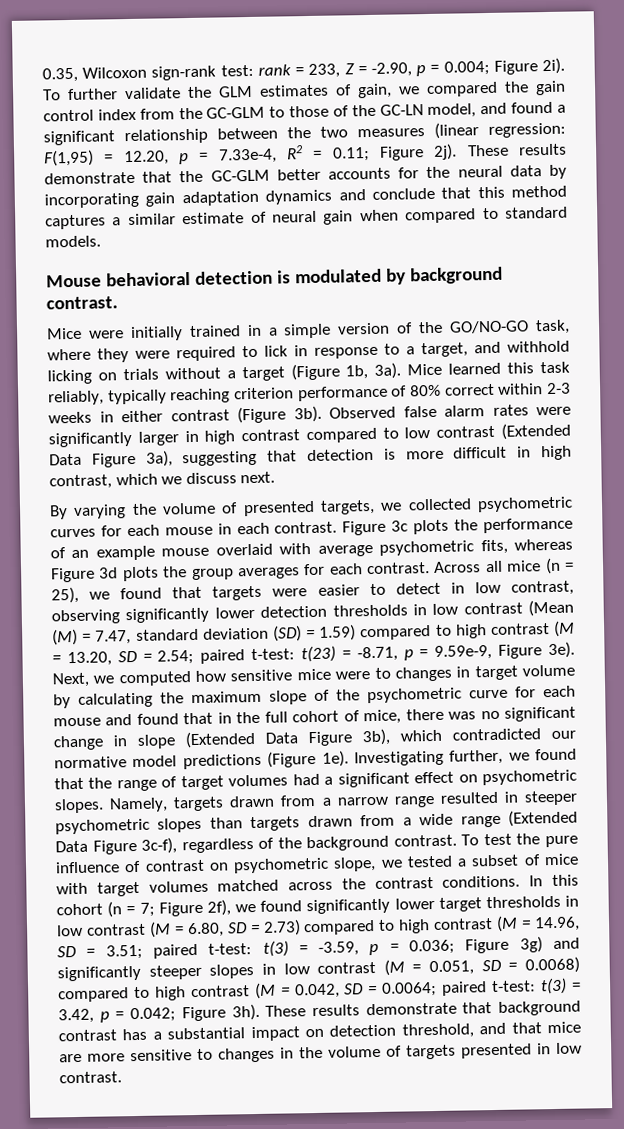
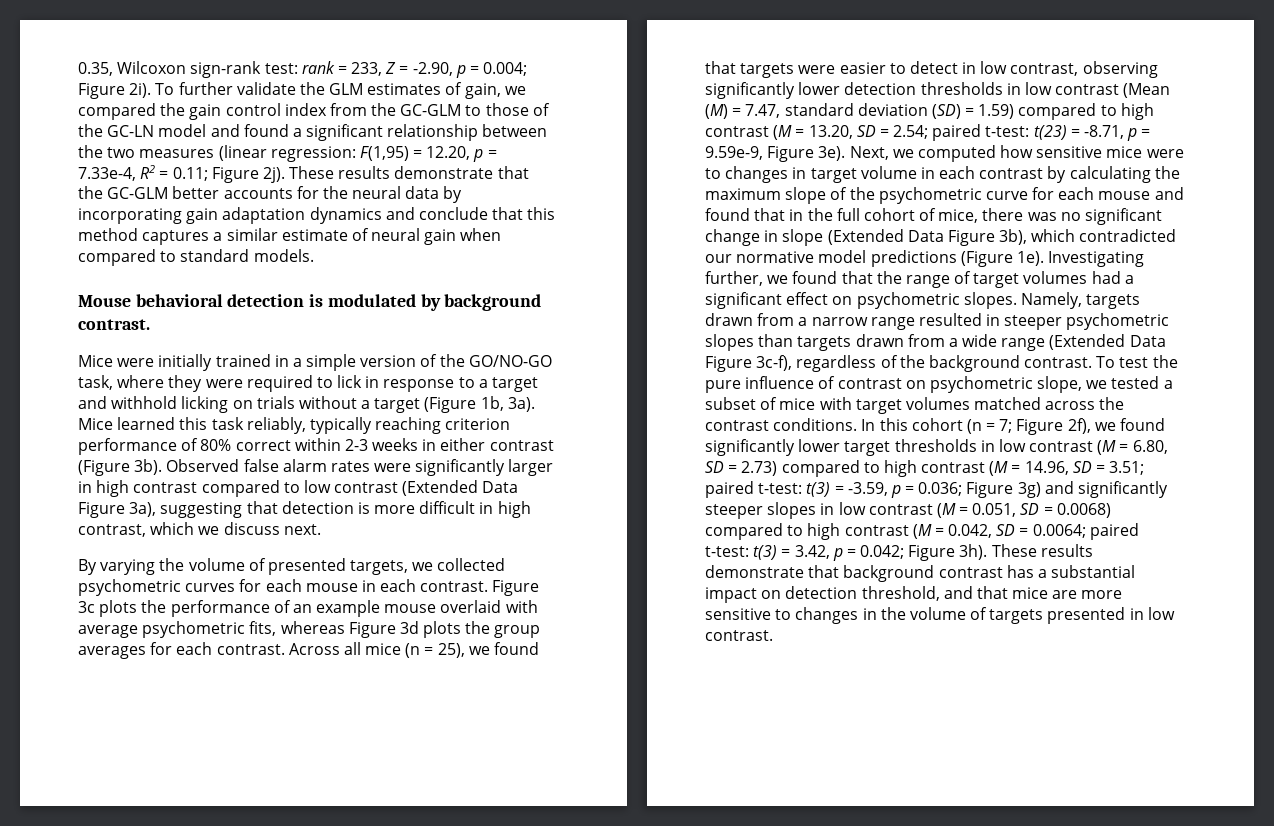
[427,103,477,119] model, -> [158,124,207,137] model
[421,342,468,358] target, -> [492,377,539,392] target
(576, 670) none -> [920,166,1044,179] in each contrast

